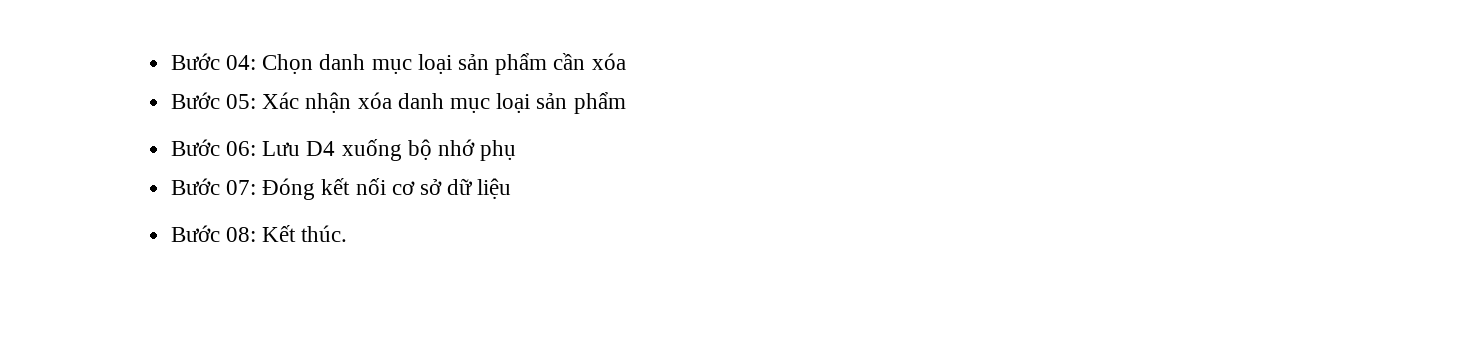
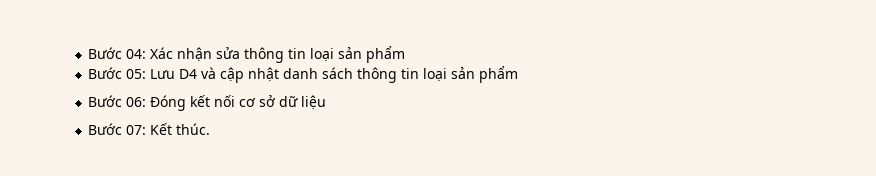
[262,53,626,75] Chọn danh mục loại sản phẩm cần xóa -> [150,46,406,63] Xác nhận sửa thông tin loại sản phẩm
[262,92,491,113] Xác nhận xóa danh mục -> [150,67,420,83] Lưu D4 và cập nhật danh sách thông tin
[262,139,517,161] [170,178,256,195] Lưu D4 xuống bộ nhớ phụ // Bước 07: -> (147, 102) none
[225,227,256,242] 08: -> [126,125,147,135] 07:

